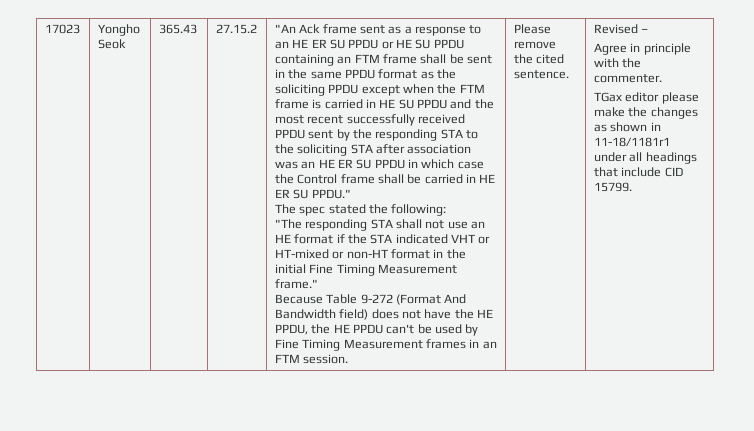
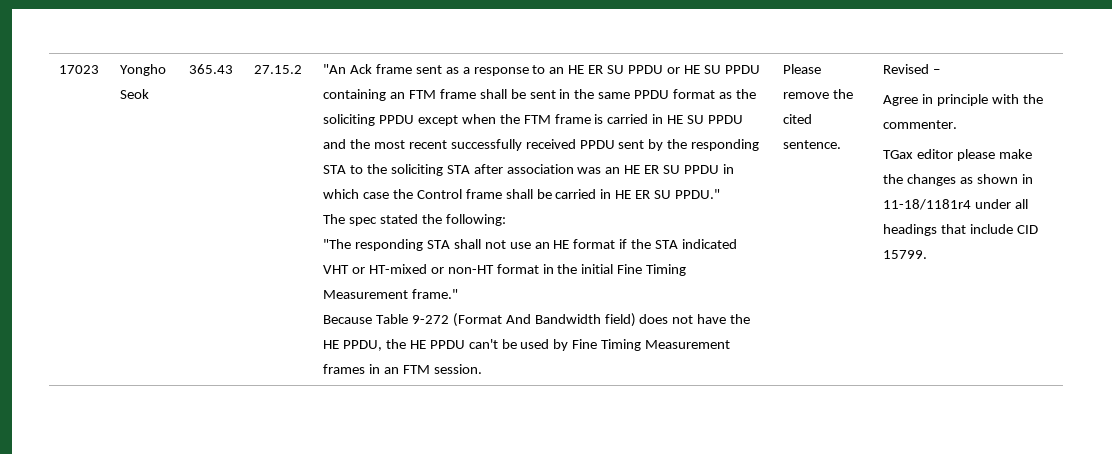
[593,137,670,147] 11-18/1181r1 -> [883,199,972,210] 11-18/1181r4

